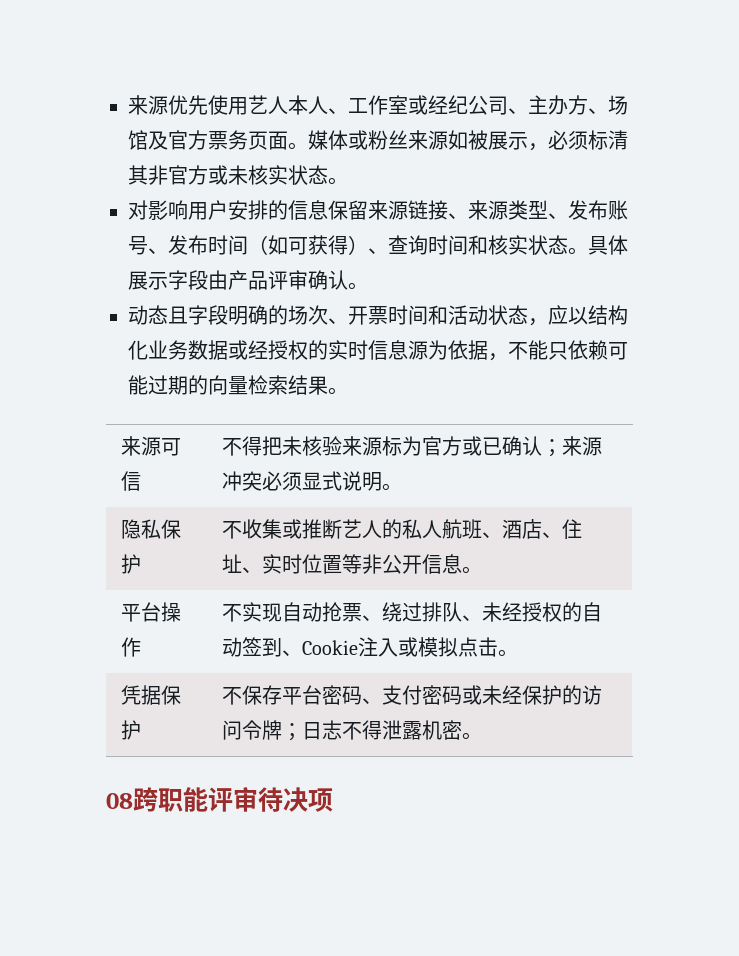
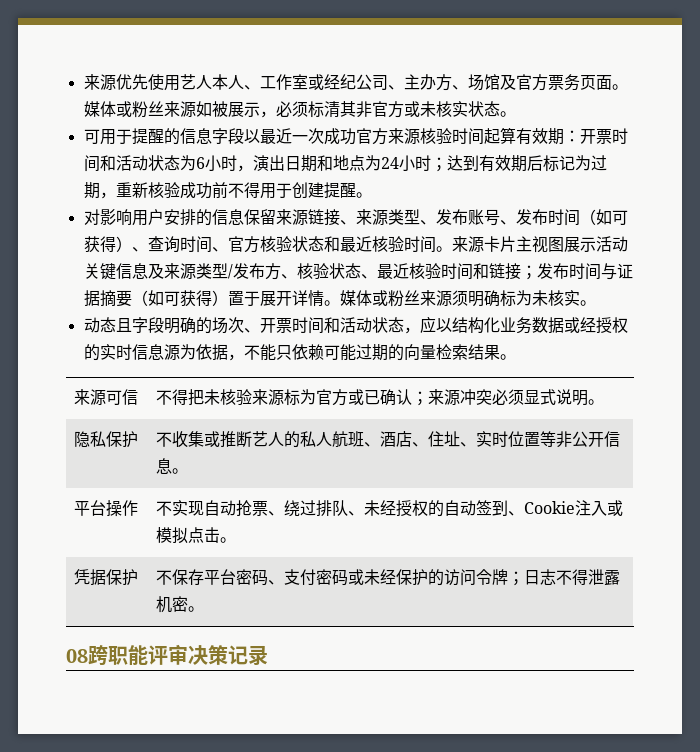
(348, 181) none -> [83,127,628,145] [83,155,607,172] [83,182,372,199] // 可用于提醒的信息字段以最近一次成功官方来源核验时间起算有效期：开票时间和活动状态为6小时，演出日期和地点为24小时；达到有效期后标记为过期，重新核验成功前不得用于创建提醒。
[468,235,628,255] [128,270,348,290] 和核实状态。具体展示字段由产品评审确认 -> [211,236,628,253] [83,263,633,280] [83,290,580,307] 、官方核验状态和最近核验时间。来源卡片主视图展示活动关键信息及来源类型/发布方、核验状态、最近核验时间和链接；发布时间与证据摘要（如可获得）置于展开详情。媒体或粉丝来源须明确标为未核实
[258,787,333,812] 待决项 -> [188,645,268,666] 决策记录

